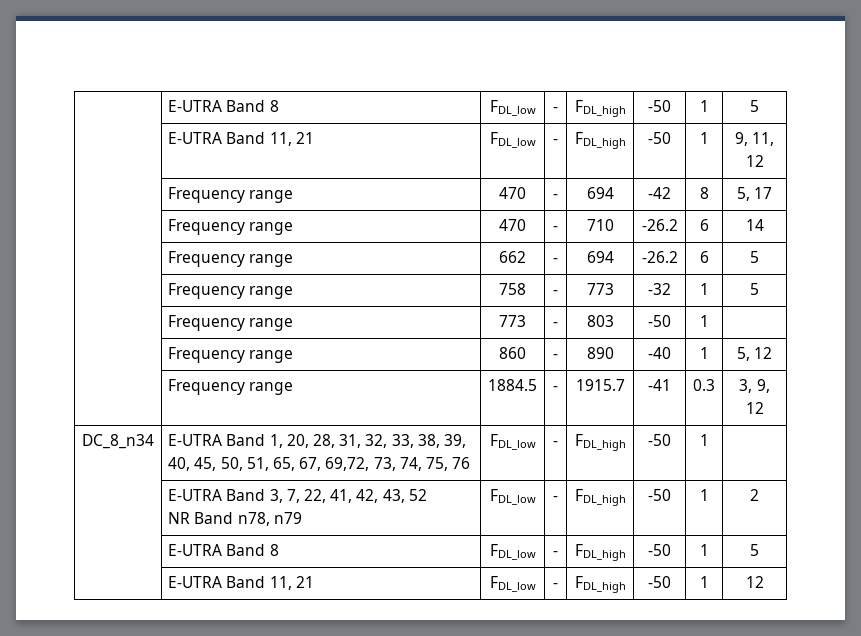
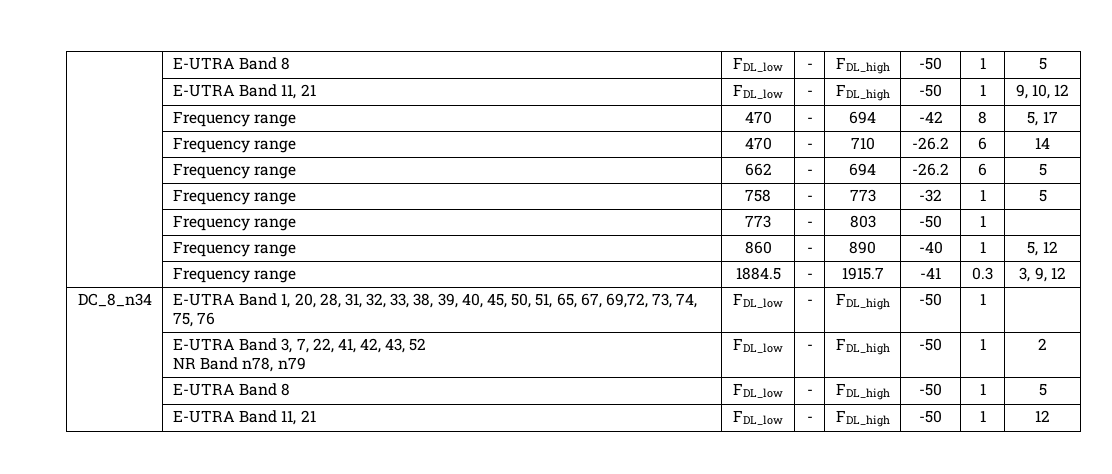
[752,132,775,146] 11, -> [1032,84,1050,99] 10,

